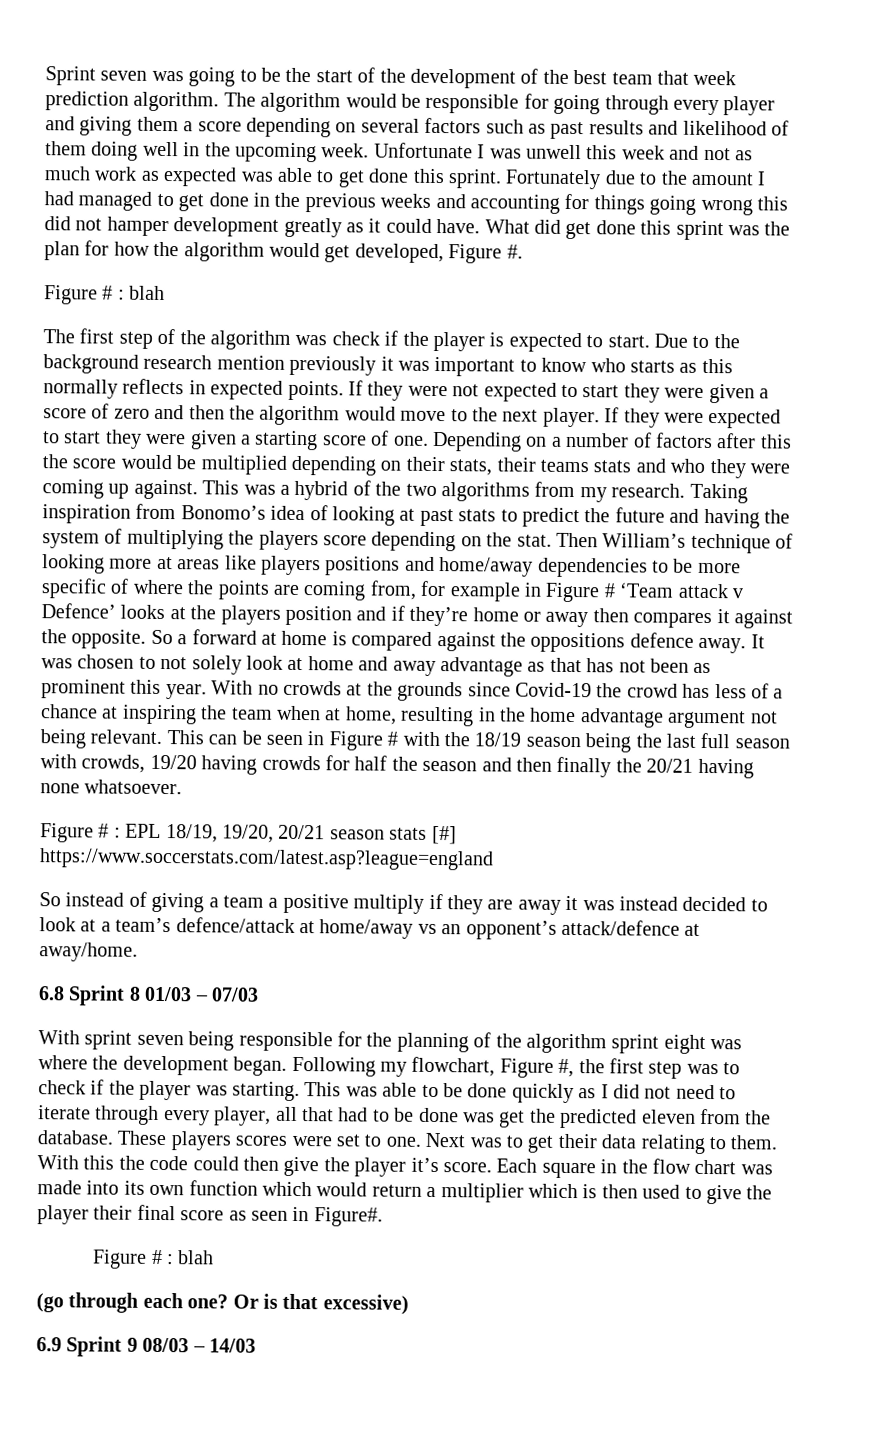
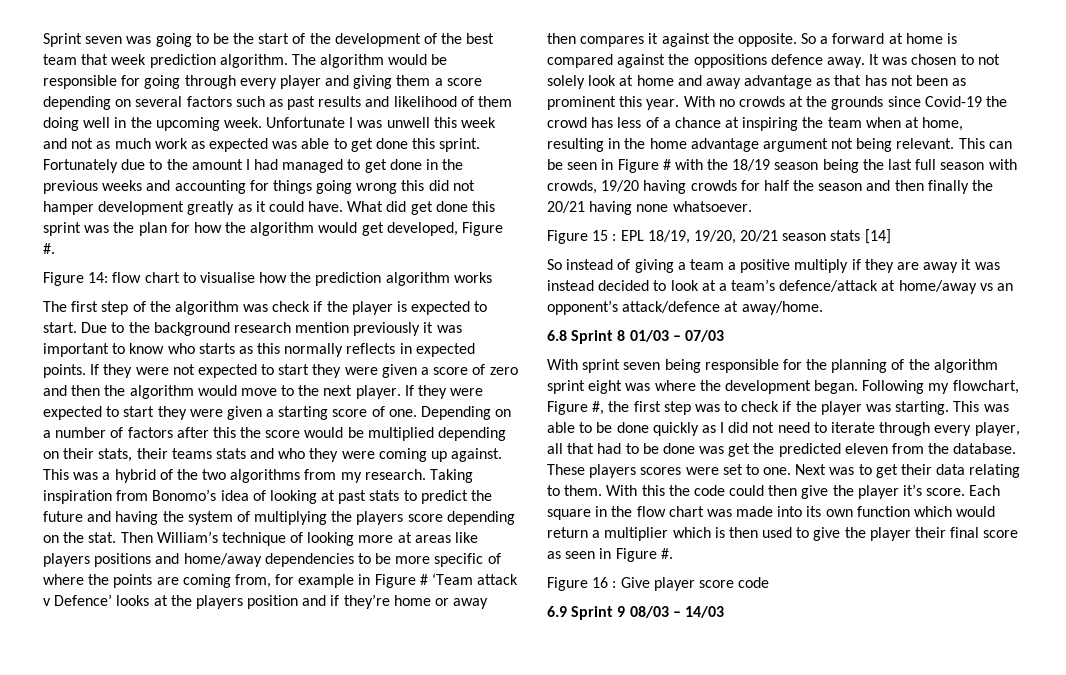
[102,285,166,301] # : blah -> [88,272,492,286] 14: flow chart to visualise how the prediction algorithm works
[98,823,110,838] # -> [592,230,609,241] 15
[431,825,457,845] [39,848,494,871] [#] https://www.soccerstats.com/latest.asp?league=england -> [864,229,891,244] [14]
[313,1207,383,1227] [92,1249,215,1269] [36,1292,409,1315] Figure#. // Figure # : blah // (go through each one? Or is that excessive) -> [615,548,673,562] [547,577,770,591] Figure #. // Figure 16 : Give player score code

